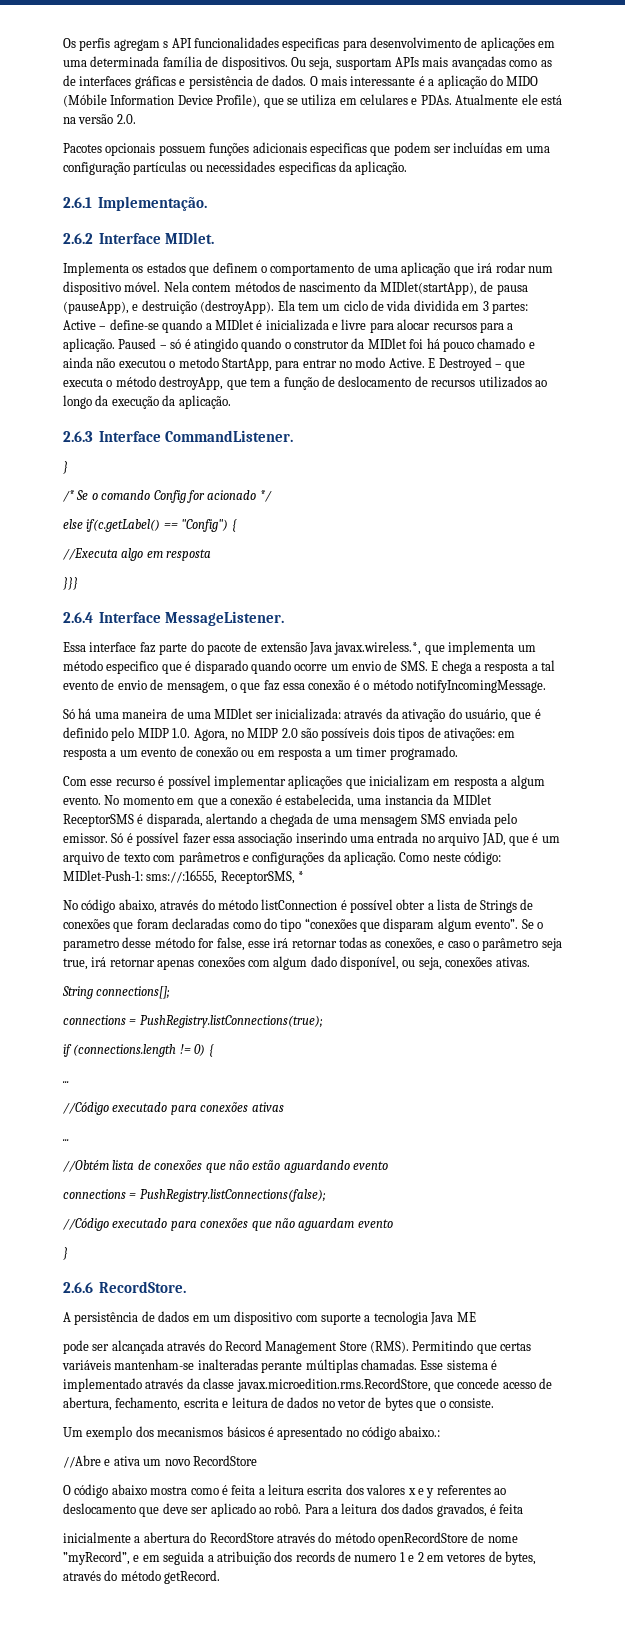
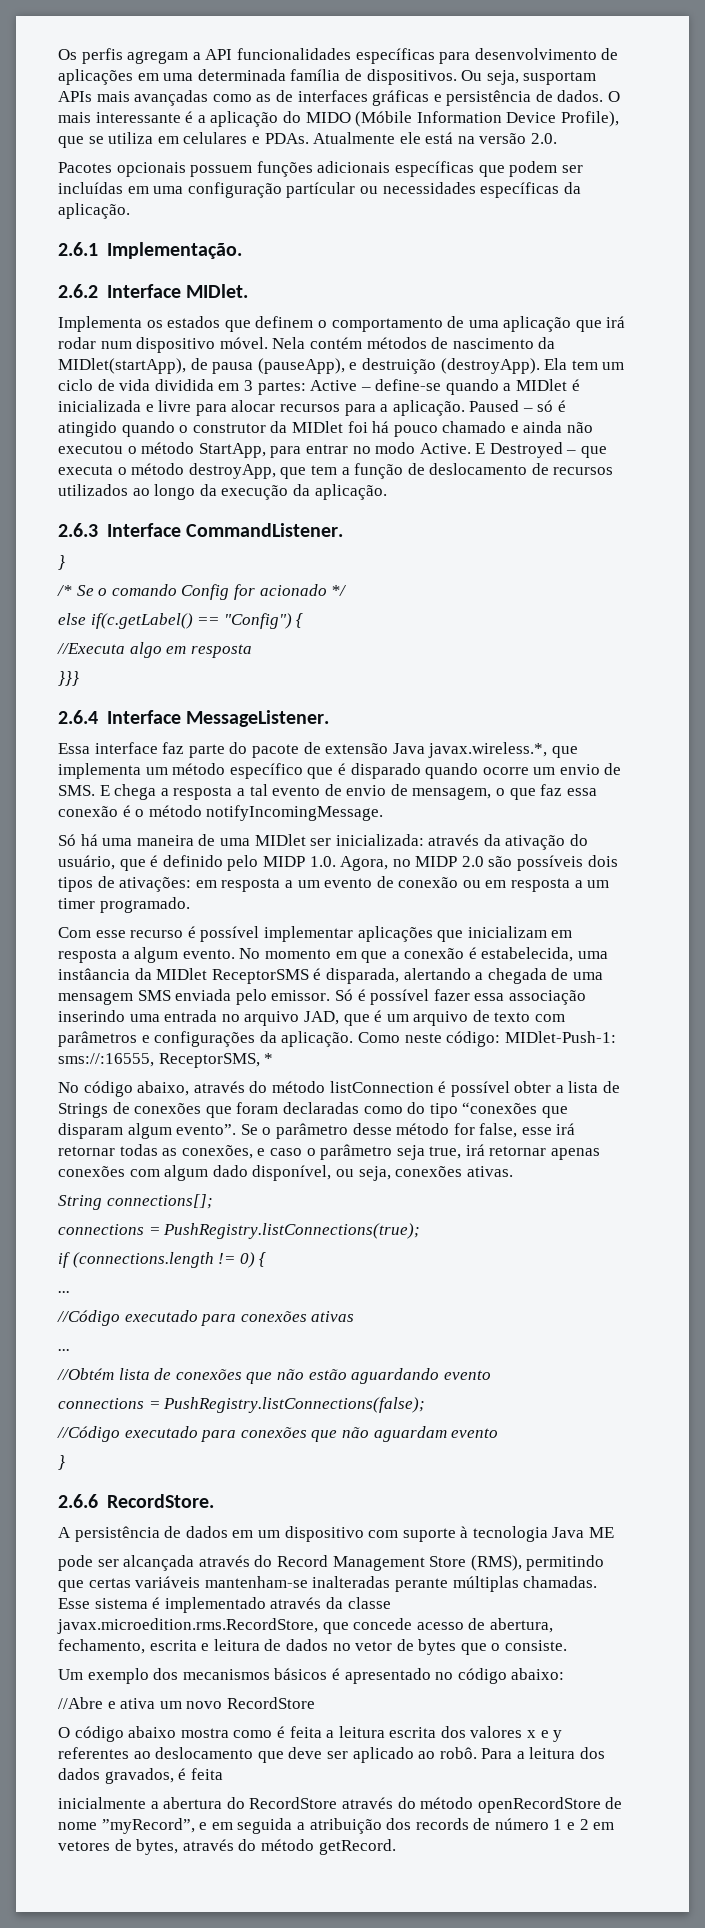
[163,41,169,48] s -> [192,52,201,60] a
[282,38,340,51] especificas -> [355,48,435,64] específicas
[309,143,367,156] especificas -> [394,161,474,177] específicas
[133,161,187,175] partículas -> [286,182,356,198] partícular
[278,162,336,175] especificas -> [480,182,560,198] específicas
[192,283,232,292] contem -> [309,337,362,349] contém
[178,357,219,368] metodo -> [141,442,195,454] método
[106,661,159,674] especifico -> [229,763,303,779] específico
[384,795,433,805] instancia -> [58,968,130,980] instâancia
[63,939,119,951] parametro -> [275,1123,348,1139] parâmetro
[364,1315,371,1322] a -> [460,1526,469,1538] à
[370,1340,474,1353] (RMS). Permitindo -> [470,1555,605,1571] (RMS), permitindo
[399,1426,441,1437] abaixo.: -> [511,1668,565,1680] abaixo:
[354,1555,397,1562] numero -> [494,1818,549,1830] número

